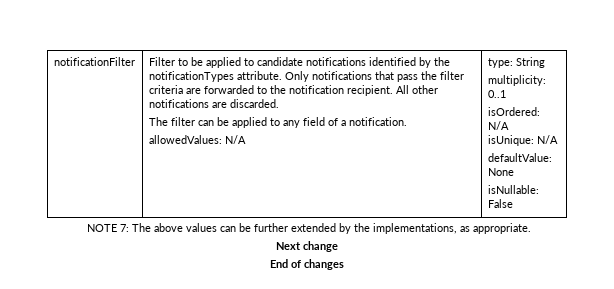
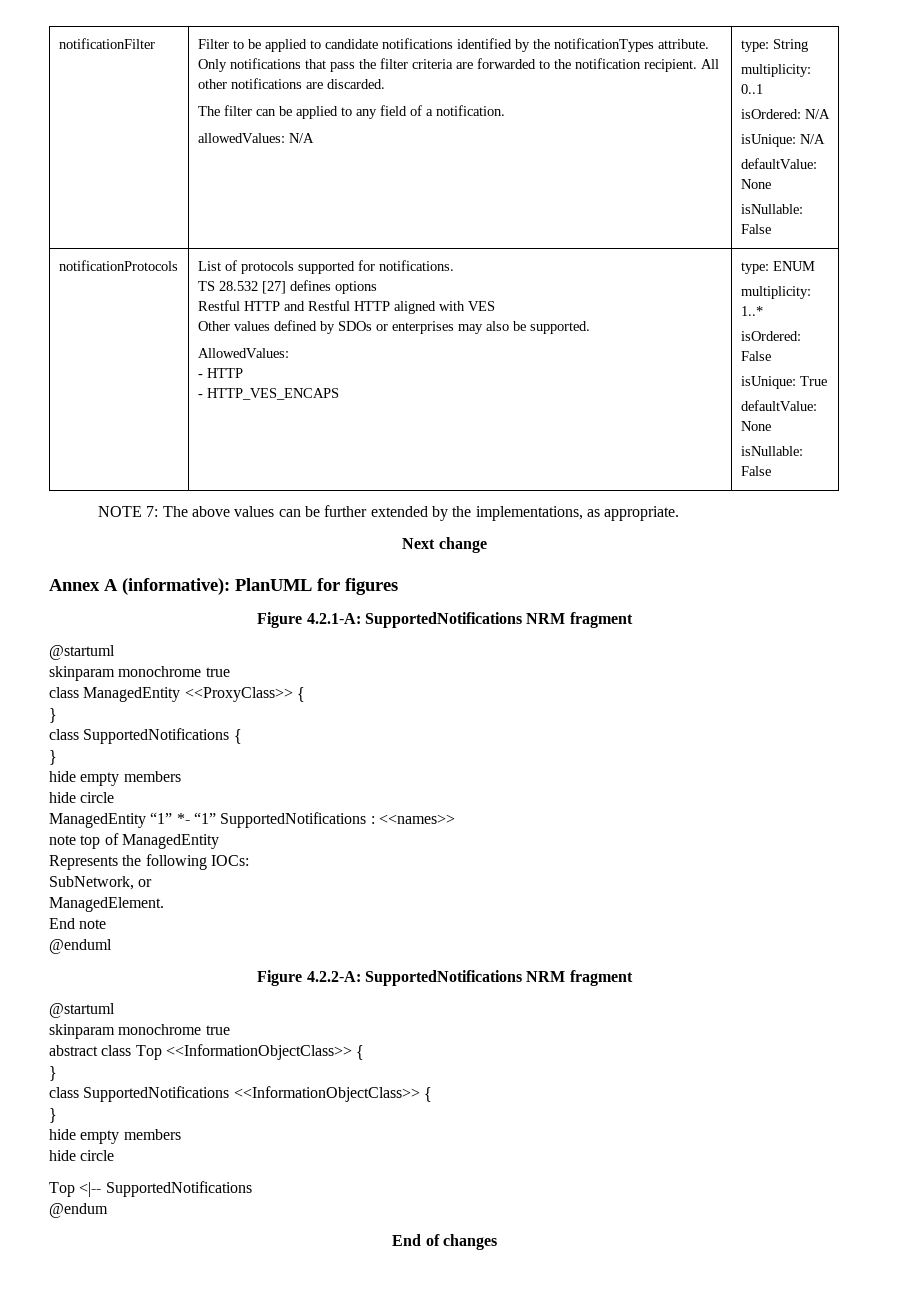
(513, 203) none -> [58,260,178,271] [197,260,454,274] [197,280,377,294] [197,300,495,314] [197,320,590,334] [197,348,289,358] [197,368,243,378] [197,388,339,400] [740,261,815,274] [740,286,811,299] [740,306,763,316] [740,331,801,341] [740,351,771,361] [740,376,827,389] [740,400,817,411] [740,421,771,431] [740,446,803,456] [740,466,771,476] // notificationProtocols | List of protocols supported for notifications. // TS 28.532 [27] defines options // Restful HTTP and Restful HTTP aligned with VES // Other values defined by SDOs or enterprises may also be supported. // AllowedValues: // - HTTP // - HTTP_VES_ENCAPS | type: ENUM // multiplicity: 1..* // isOrdered: False // isUnique: True // defaultValue: None // isNullable: False
(338, 246) none -> [49,578,398,595] [257,612,633,628] [49,645,115,660] [49,666,230,681] [49,687,305,702] [49,708,57,723] [49,728,242,744] [49,750,57,765] [49,771,181,786] [49,792,115,803] [49,812,455,828] [49,833,219,849] [49,854,249,870] [49,876,153,890] [49,897,164,912] [49,918,107,929] [49,939,112,954] [257,970,633,986] [49,1003,115,1018] [49,1024,230,1039] [49,1044,365,1060] [49,1066,57,1081] [49,1086,432,1102] [49,1108,57,1123] [49,1129,181,1144] [49,1150,115,1161] [49,1181,252,1197] [49,1203,108,1218] // Annex A (informative): PlanUML for figures // Figure 4.2.1-A: SupportedNotifications NRM fragment // @startuml // skinparam monochrome true // class ManagedEntity <<ProxyClass>> { // } // class SupportedNotifications { // } // hide empty members // hide circle // ManagedEntity “1” *- “1” SupportedNotifications : <<names>> // note top of ManagedEntity // Represents the following IOCs: // SubNetwork, or // ManagedElement. // End note // @enduml // Figure 4.2.2-A: SupportedNotifications NRM fragment // @startuml // skinparam monochrome true // abstract class Top <<InformationObjectClass>> { // } // class SupportedNotifications <<InformationObjectClass>> { // } // hide empty members // hide circle // Top <|-- SupportedNotifications // @endum

